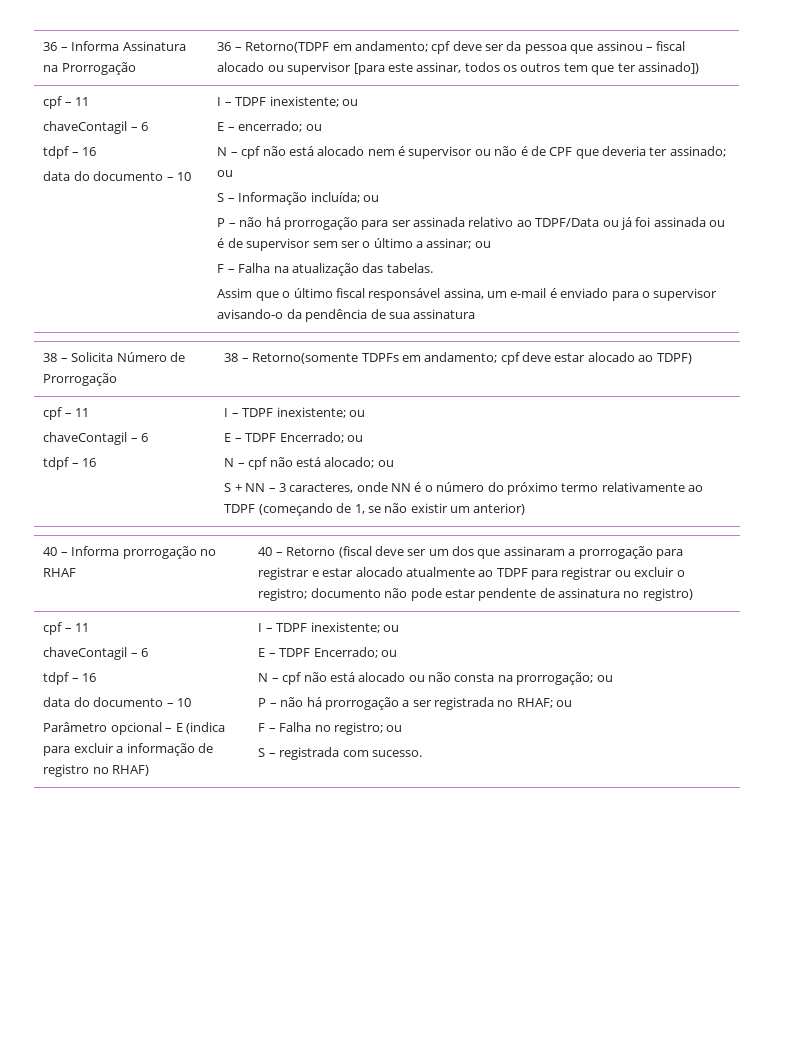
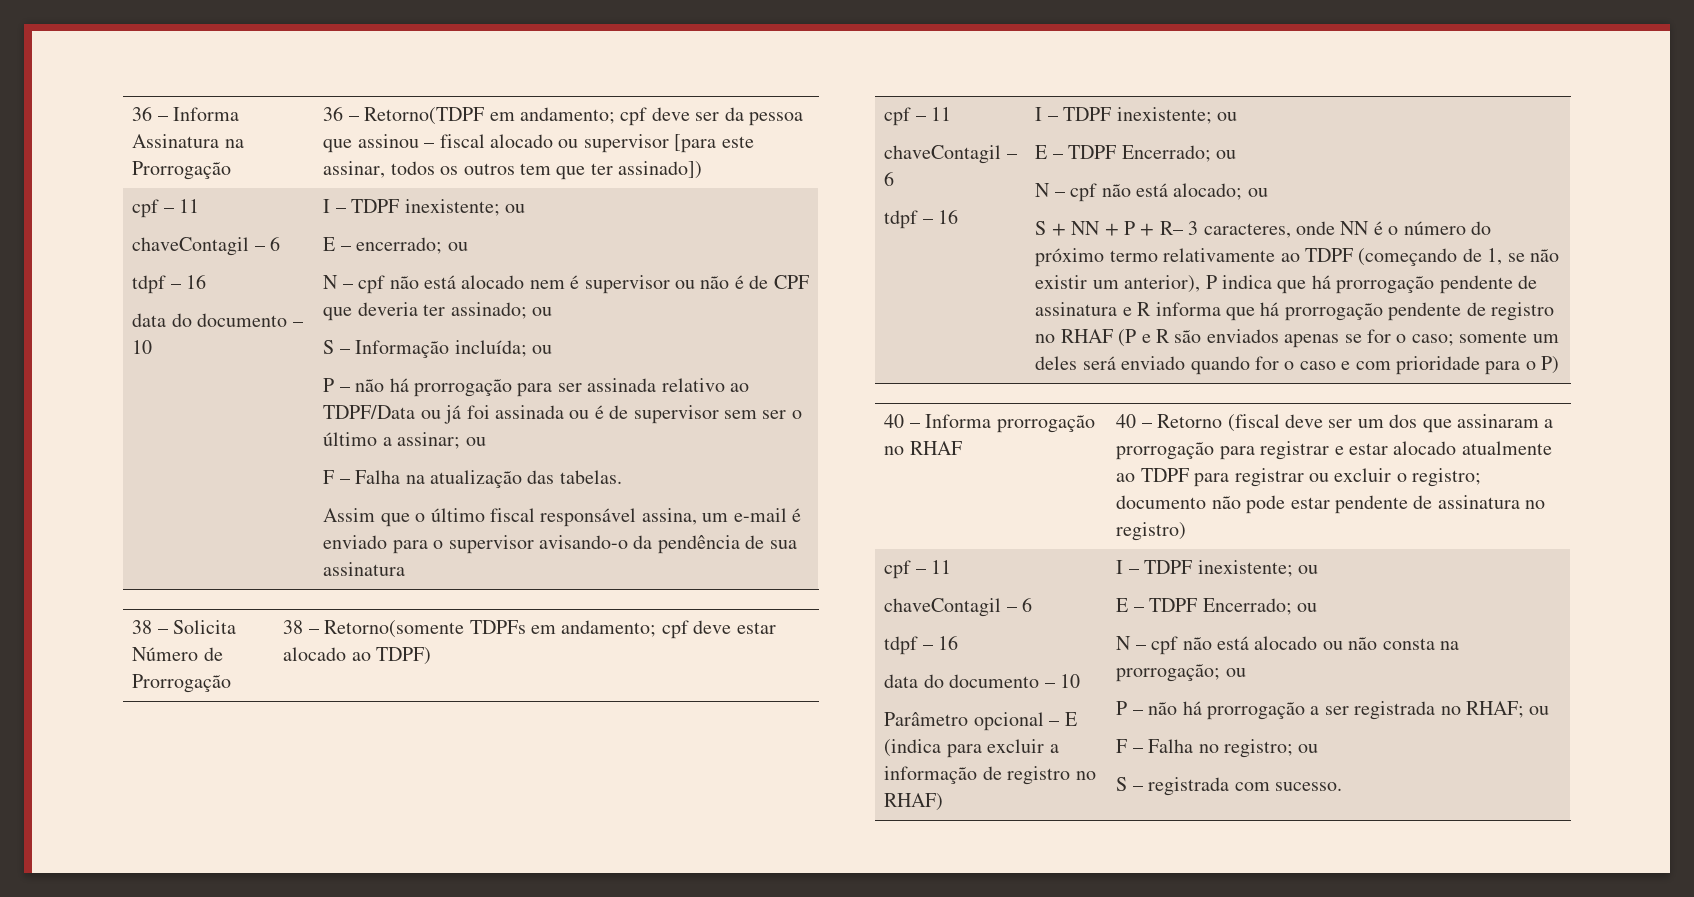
[268,488,276,492] – -> [1104,221,1183,236] + P + R–
[473,503,526,515] anterior) -> [1124,275,1537,294] [1035,302,1554,321] [1035,329,1559,348] [1035,356,1560,375] anterior), P indica que há prorrogação pendente de assinatura e R informa que há prorrogação pendente de registro no RHAF (P e R são enviados apenas se for o caso; somente um deles será enviado quando for o caso e com prioridade para o P)

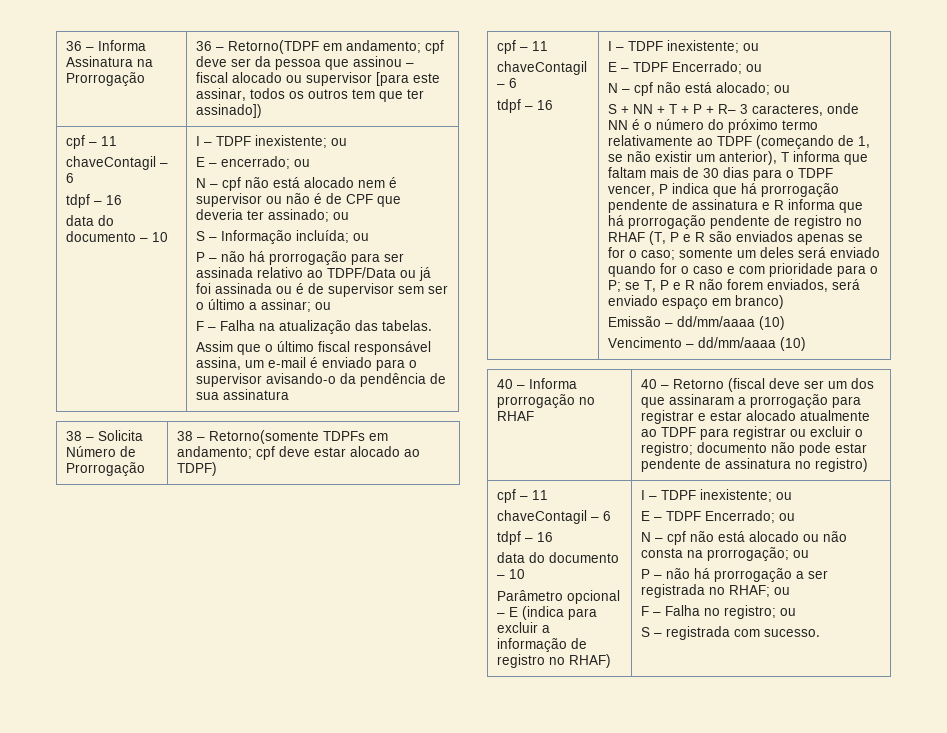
(1119, 229) none -> [668,104,689,114] T +
(1201, 284) none -> [780,151,868,165] [607,167,833,181] [607,185,655,196] T informa que faltam mais de 30 dias para o TDPF vencer,
[1118,329,1137,347] (P -> [648,231,679,245] (T, P
[1541,356,1560,374] P) -> [607,279,860,292] [607,295,784,309] [607,316,785,330] [607,337,806,351] P; se T, P e R não forem enviados, será enviado espaço em branco) // Emissão – dd/mm/aaaa (10) // Vencimento – dd/mm/aaaa (10)

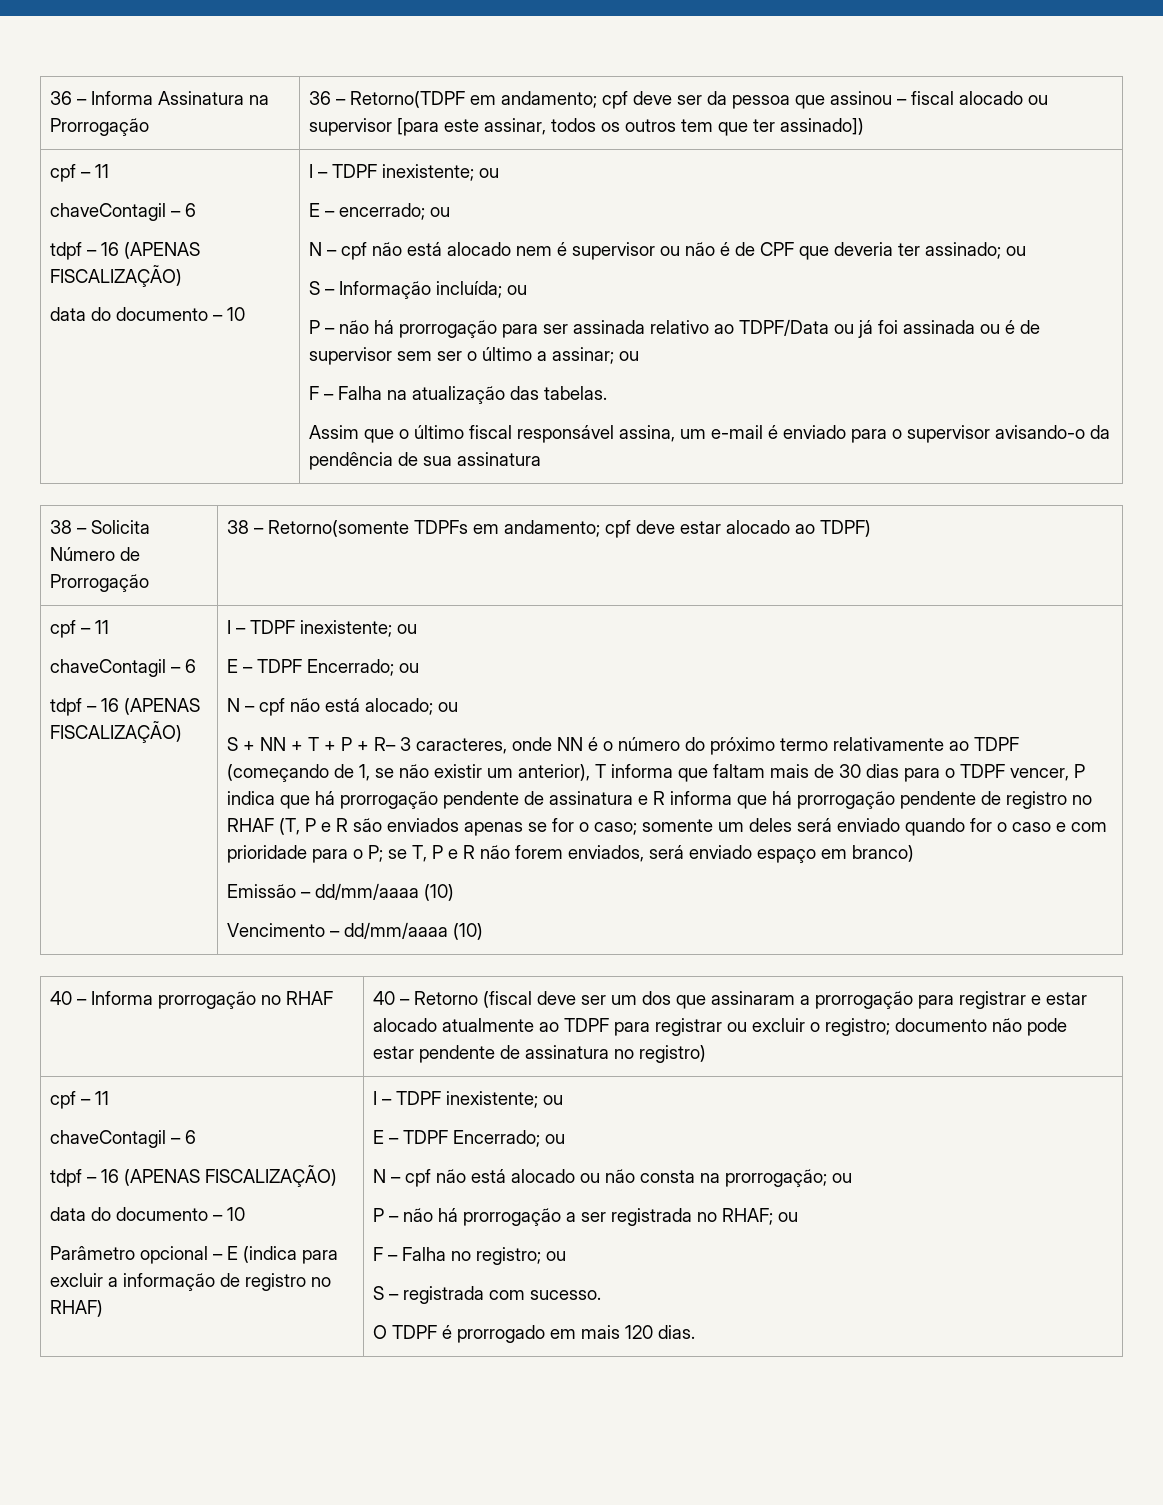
(122, 200) none -> [124,242,201,259] [50,265,183,287] (APENAS FISCALIZAÇÃO)
(553, 105) none -> [124,698,201,715] [50,721,183,743] (APENAS FISCALIZAÇÃO)
(553, 537) none -> [124,1165,338,1187] (APENAS FISCALIZAÇÃO)
(820, 633) none -> [373,1325,696,1343] // O TDPF é prorrogado em mais 120 dias.

